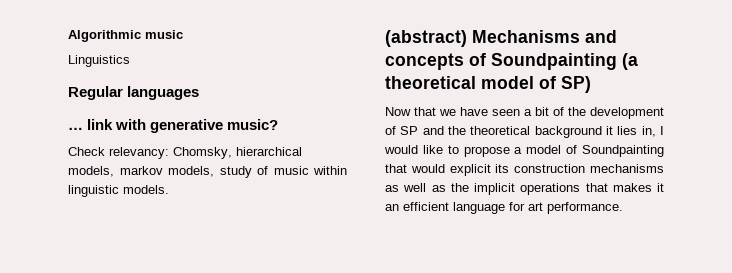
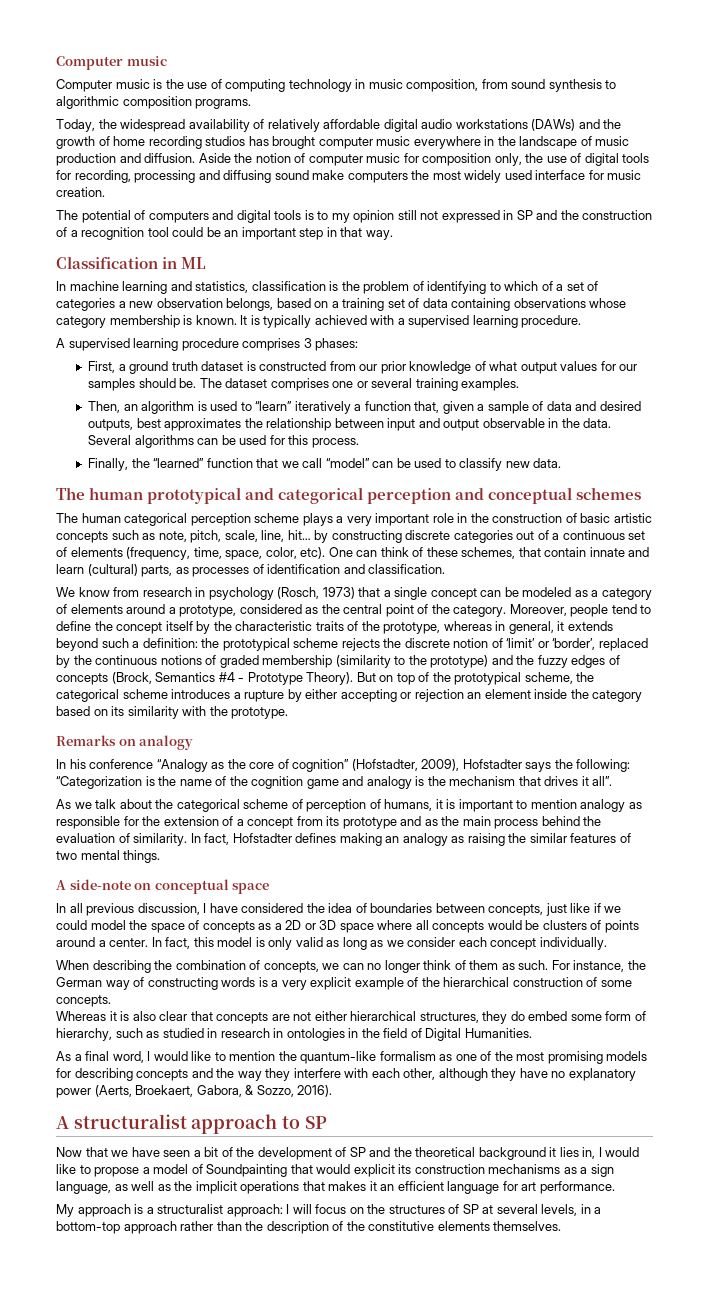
[68,30,141,42] Algorithmic -> [56,56,123,70] Computer
[68,55,130,67] [68,86,200,100] [68,119,279,133] [68,147,302,159] [68,166,347,178] [68,185,169,197] [385,30,617,47] [385,53,638,70] [385,76,591,93] Linguistics // Regular languages // … link with generative music? // Check relevancy: Chomsky, hierarchical models, markov models, study of music within linguistic models. // (abstract) Mechanisms and concepts of Soundpainting (a theoretical model of SP) -> [56,79,617,92] [56,96,252,109] [56,119,622,132] [56,136,630,149] [56,153,650,166] [56,170,642,183] [56,187,105,197] [56,210,653,223] [56,227,393,240] [56,256,207,269] [56,281,599,294] [56,298,627,311] [56,315,582,328] [56,338,359,351] [88,361,638,374] [88,378,520,391] [88,401,641,414] [88,418,612,431] [88,435,359,448] [88,458,562,471] [56,487,642,504] [56,513,652,526] [56,530,646,543] [56,547,650,560] [56,564,446,577] [56,587,652,600] [56,604,652,617] [56,621,613,634] [56,638,648,651] [56,655,620,668] [56,672,595,685] [56,689,643,702] [56,706,289,719] [56,735,194,750] [56,759,631,772] [56,776,613,789] [56,799,642,812] [56,816,602,829] [56,833,631,846] [56,850,161,863] [56,879,270,894] [56,903,622,916] [56,920,639,933] [56,937,607,950] [56,960,646,973] [56,977,632,990] [56,995,111,1007] [56,1011,646,1024] [56,1028,532,1041] [56,1051,648,1064] [56,1068,636,1081] [56,1085,333,1098] [56,1114,327,1134] Computer music is the use of computing technology in music composition, from sound synthesis to algorithmic composition programs. // Today, the widespread availability of relatively affordable digital audio workstations (DAWs) and the growth of home recording studios has brought computer music everywhere in the landscape of music production and diffusion. Aside the notion of computer music for composition only, the use of digital tools for recording, processing and diffusing sound make computers the most widely used interface for music creation. // The potential of computers and digital tools is to my opinion still not expressed in SP and the construction of a recognition tool could be an important step in that way. // Classification in ML // In machine learning and statistics, classification is the problem of identifying to which of a set of categories a new observation belongs, based on a training set of data containing observations whose category membership is known. It is typically achieved with a supervised learning procedure. // A supervised learning procedure comprises 3 phases: // First, a ground truth dataset is constructed from our prior knowledge of what output values for our samples should be. The dataset comprises one or several training examples. // Then, an algorithm is used to “learn” iteratively a function that, given a sample of data and desired outputs, best approximates the relationship between input and output observable in the data. Several algorithms can be used for this process. // Finally, the “learned” function that we call “model” can be used to classify new data. // The human prototypical and categorical perception and conceptual schemes // The human categorical perception scheme plays a very important role in the construction of basic artistic concepts such as note, pitch, scale, line, hit… by constructing discrete categories out of a continuous set of elements (frequency, time, space, color, etc). One can think of these schemes, that contain innate and learn (cultural) parts, as processes of identification and classification. // We know from research in psychology (Rosch, 1973) that a single concept can be modeled as a category of elements around a prototype, considered as the central point of the category. Moreover, people tend to define the concept itself by the characteristic traits of the prototype, whereas in general, it extends beyond such a definition: the prototypical scheme rejects the discrete notion of ‘limit’ or ‘border’, replaced by the continuous notions of graded membership (similarity to the prototype) and the fuzzy edges of concepts (Brock, Semantics #4 - Prototype Theory). But on top of the prototypical scheme, the categorical scheme introduces a rupture by either accepting or rejection an element inside the category based on its similarity with the prototype. // Remarks on analogy // In his conference “Analogy as the core of cognition” (Hofstadter, 2009), Hofstadter says the following: “Categorization is the name of the cognition game and analogy is the mechanism that drives it all”. // As we talk about the categorical scheme of perception of humans, it is important to mention analogy as responsible for the extension of a concept from its prototype and as the main process behind the evaluation of similarity. In fact, Hofstadter defines making an analogy as raising the similar features of two mental things. // A side-note on conceptual space // In all previous discussion, I have considered the idea of boundaries between concepts, just like if we could model the space of concepts as a 2D or 3D space where all concepts would be clusters of points around a center. In fact, this model is only valid as long as we consider each concept individually. // When describing the combination of concepts, we can no longer think of them as such. For instance, the German way of constructing words is a very explicit example of the hierarchical construction of some concepts. // Whereas it is also clear that concepts are not either hierarchical structures, they do embed some form of hierarchy, such as studied in research in ontologies in the field of Digital Humanities. // As a final word, I would like to mention the quantum-like formalism as one of the most promising models for describing concepts and the way they interfere with each other, although they have no explanatory power (Aerts, Broekaert, Gabora, & Sozzo, 2016). // A structuralist approach to SP
(399, 188) none -> [580,1164,614,1177] [56,1181,128,1194] a sign language, as
(623, 208) none -> [56,1204,602,1217] [56,1221,562,1234] // My approach is a structuralist approach: I will focus on the structures of SP at several levels, in a bottom-top approach rather than the description of the constitutive elements themselves.

